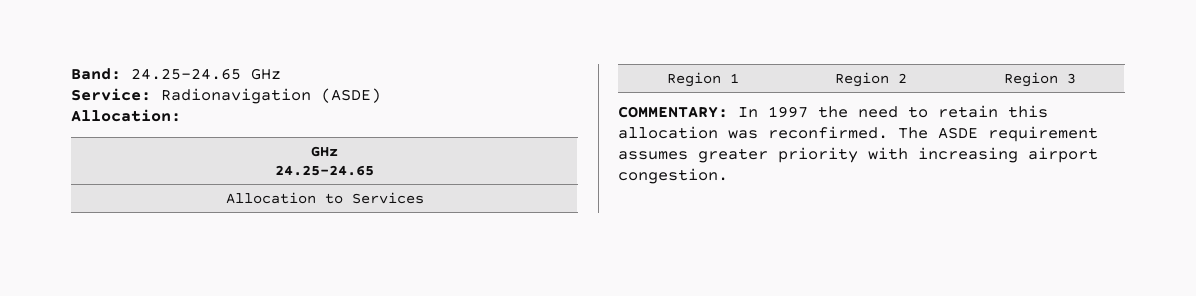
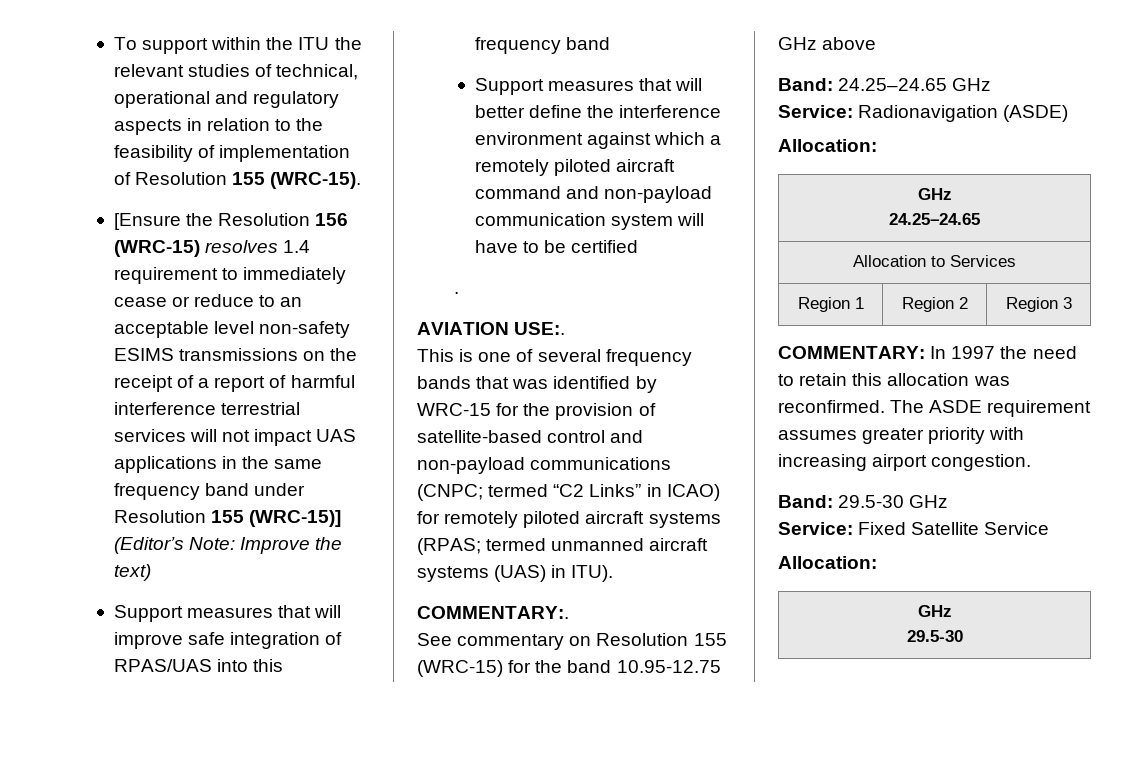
(71, 74) none -> [113,37,362,54] [113,64,359,80] [113,91,340,108] [113,118,324,135] [113,145,351,162] [113,172,362,189] [113,213,349,230] [113,240,311,257] [113,267,347,284] [113,294,303,307] [113,321,351,338] [113,348,358,361] [113,375,355,392] [113,402,301,415] [113,429,357,446] [113,456,323,473] [113,483,306,500] [113,510,342,527] [113,537,343,554] [113,564,151,581] [113,605,342,622] [113,632,343,649] [113,659,284,672] [474,37,611,54] [474,78,703,95] [474,105,722,118] [474,132,722,149] [474,159,676,176] [474,186,713,203] [474,213,705,230] [474,240,639,253] [454,292,460,294] [417,322,566,335] [417,349,692,366] [417,376,657,393] [417,403,656,420] [417,430,644,443] [417,457,672,474] [417,484,720,501] [417,511,721,528] [417,538,709,555] [417,565,614,582] [417,606,569,619] [417,633,727,650] [417,660,721,677] [778,37,877,50] To support within the ITU the relevant studies of technical, operational and regulatory aspects in relation to the feasibility of implementation of Resolution 155 (WRC-15). // [Ensure the Resolution 156 (WRC-15) resolves 1.4 requirement to immediately cease or reduce to an acceptable level non-safety ESIMS transmissions on the receipt of a report of harmful interference terrestrial services will not impact UAS applications in the same frequency band under Resolution 155 (WRC-15)] (Editor’s Note: Improve the text) // Support measures that will improve safe integration of RPAS/UAS into this frequency band // Support measures that will better define the interference environment against which a remotely piloted aircraft command and non-payload communication system will have to be certified // . // AVIATION USE:. // This is one of several frequency bands that was identified by WRC-15 for the provision of satellite-based control and non-payload communications (CNPC; termed “C2 Links” in ICAO) for remotely piloted aircraft systems (RPAS; termed unmanned aircraft systems (UAS) in ITU). // COMMENTARY:. // See commentary on Resolution 155 (WRC-15) for the band 10.95-12.75 GHz above //
(728, 176) none -> [778,495,949,508] [778,522,1050,535] [778,556,877,569] [917,605,952,617] [906,630,963,642] // Band: 29.5-30 GHz // Service: Fixed Satellite Service // Allocation: // GHz // 29.5-30

